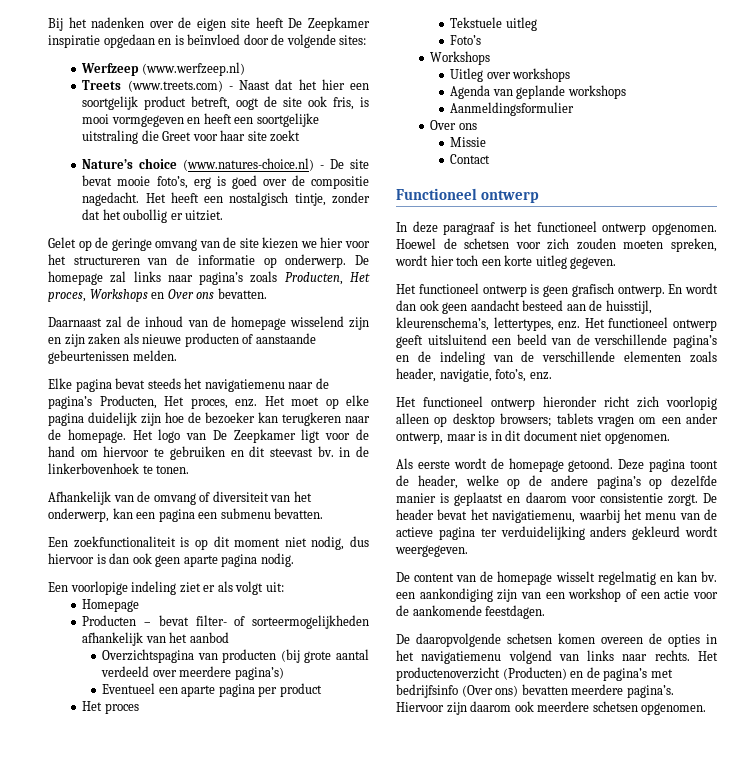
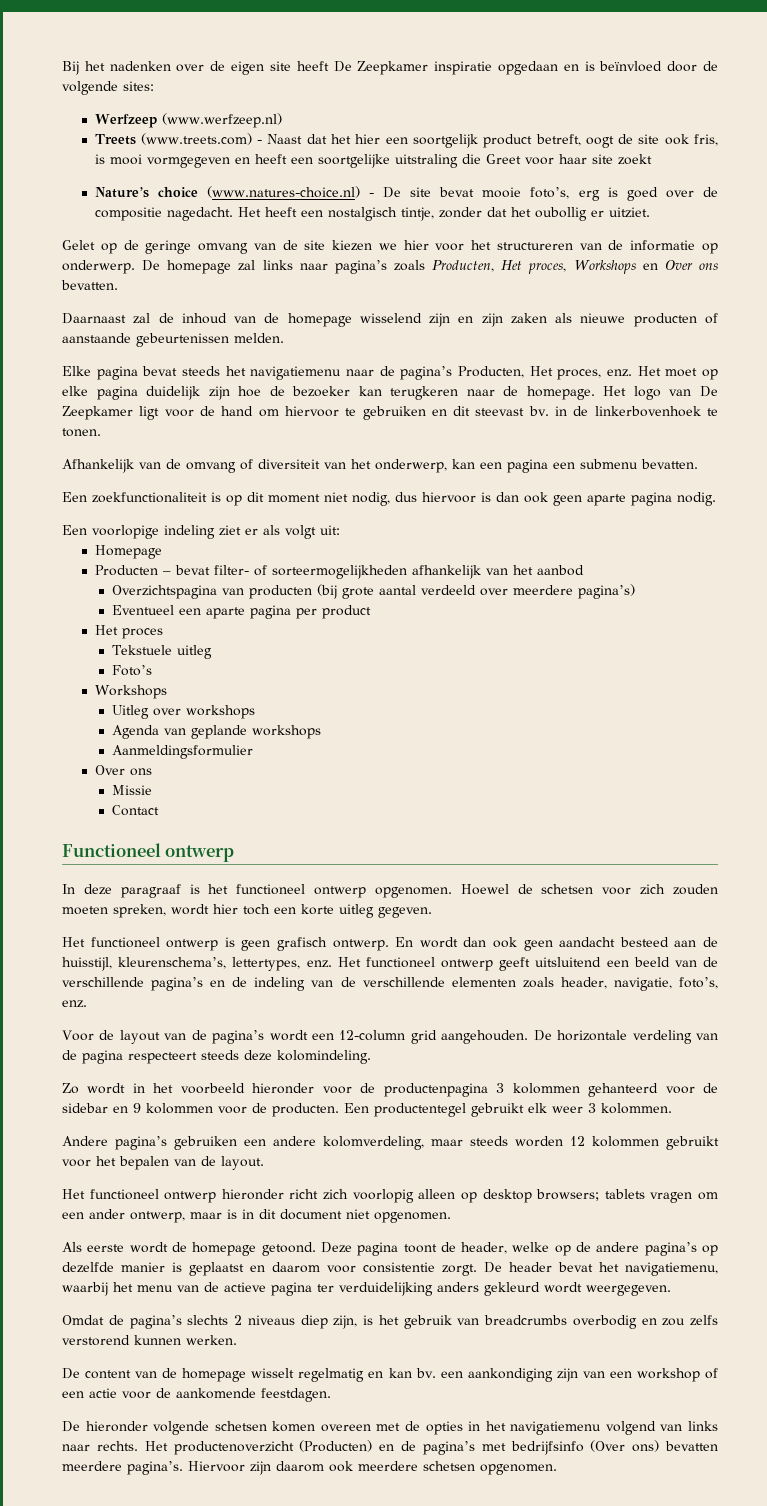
(552, 376) none -> [62,1030,718,1044] [62,1050,371,1064] [62,1083,718,1097] [62,1103,672,1117] [62,1136,719,1150] [62,1156,264,1170] // Voor de layout van de pagina’s wordt een 12-column grid aangehouden. De horizontale verdeling van de pagina respecteert steeds deze kolomindeling. // Zo wordt in het voorbeeld hieronder voor de productenpagina 3 kolommen gehanteerd voor de sidebar en 9 kolommen voor de producten. Een productentegel gebruikt elk weer 3 kolommen. // Andere pagina’s gebruiken een andere kolomverdeling, maar steeds worden 12 kolommen gebruikt voor het bepalen van de layout.
(468, 551) none -> [62,1315,718,1329] [62,1335,237,1346] // Omdat de pagina’s slechts 2 niveaus diep zijn, is het gebruik van breadcrumbs overbodig en zou zelfs verstorend kunnen werken.
[416,633,501,647] daaropvolgende -> [85,1421,210,1435] hieronder volgende
(643, 640) none -> [376,1423,401,1431] met

